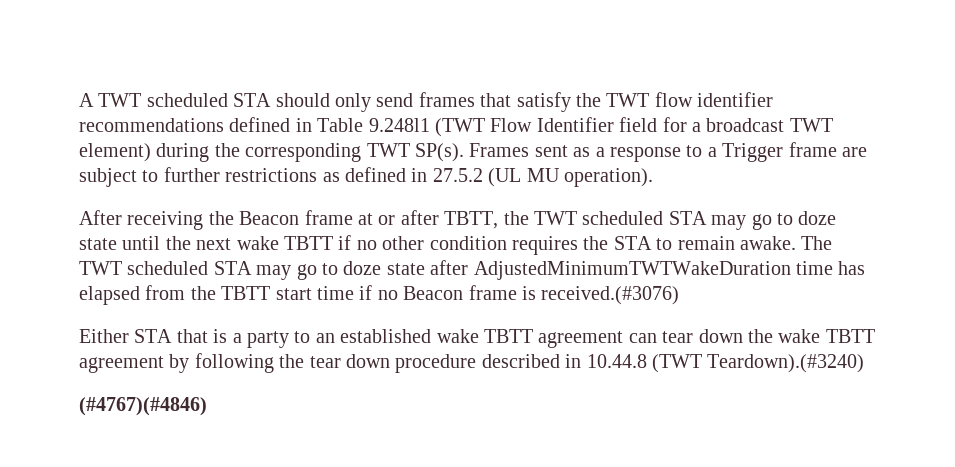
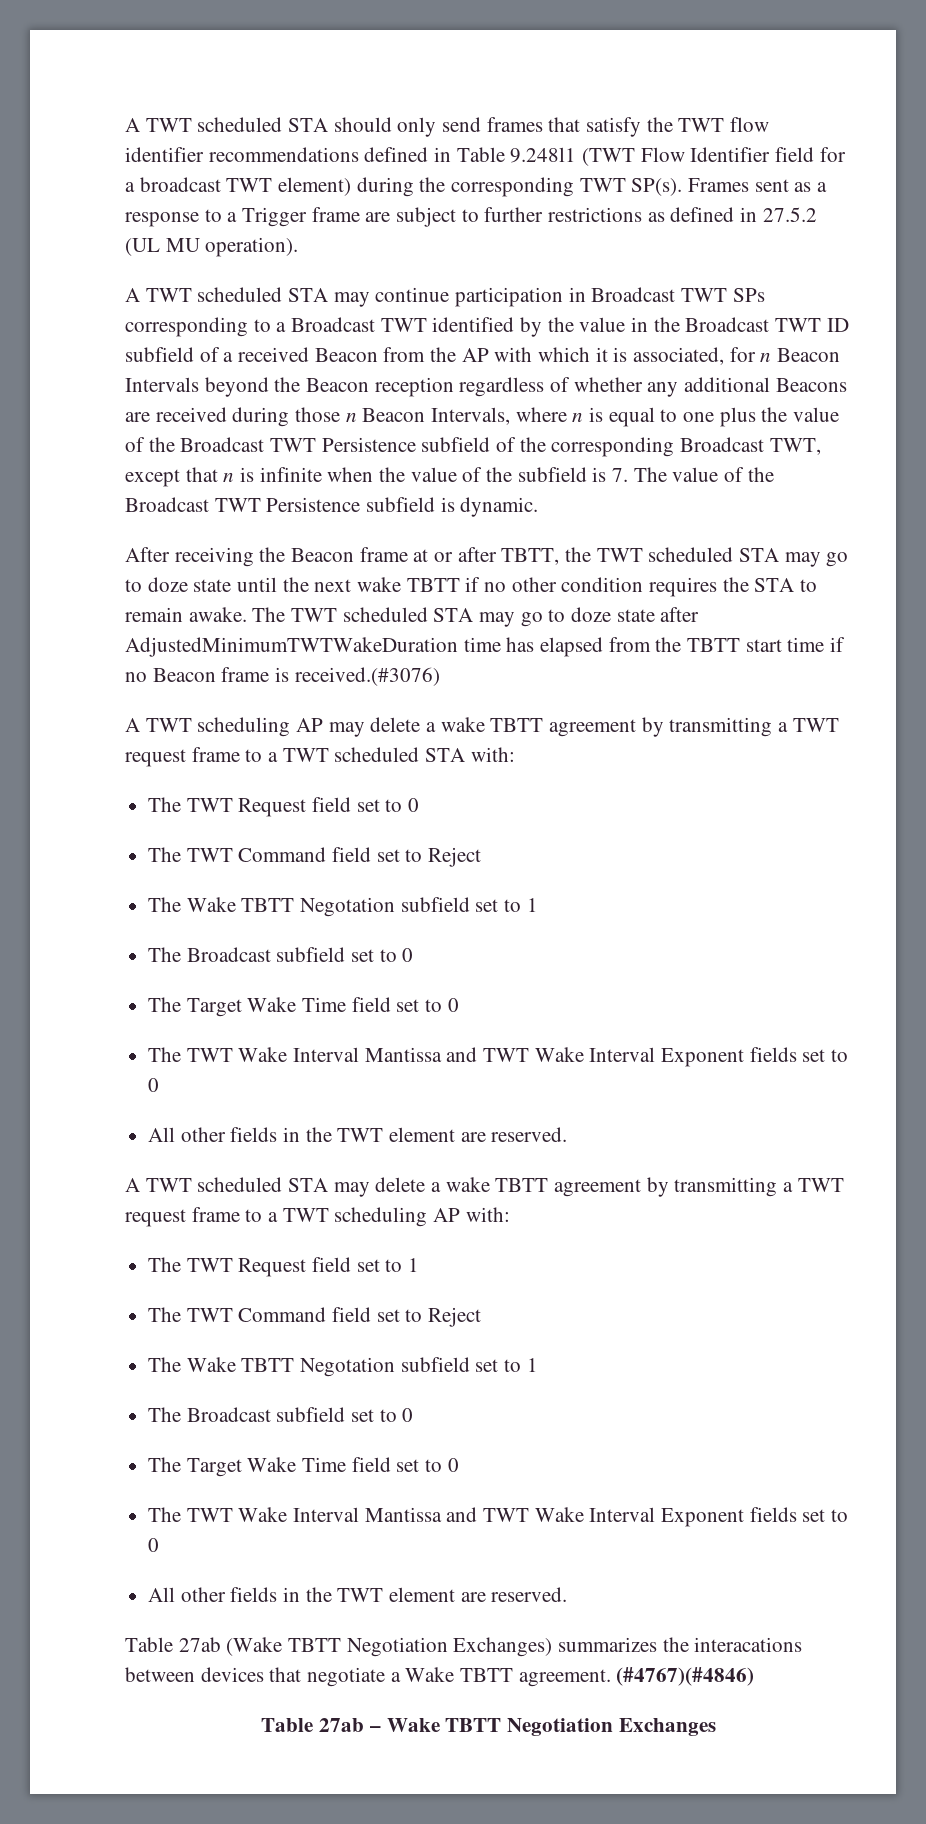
(653, 177) none -> [125,287,765,307] [125,317,849,337] [125,347,841,365] [125,377,847,397] [125,407,840,427] [125,437,821,457] [125,467,774,487] [125,497,539,517] // A TWT scheduled STA may continue participation in Broadcast TWT SPs corresponding to a Broadcast TWT identified by the value in the Broadcast TWT ID subfield of a received Beacon from the AP with which it is associated, for n Beacon Intervals beyond the Beacon reception regardless of whether any additional Beacons are received during those n Beacon Intervals, where n is equal to one plus the value of the Broadcast TWT Persistence subfield of the corresponding Broadcast TWT, except that n is infinite when the value of the subfield is 7. The value of the Broadcast TWT Persistence subfield is dynamic.
[79,329,875,348] [79,353,865,373] [79,397,207,416] Either STA that is a party to an established wake TBTT agreement can tear down the wake TBTT agreement by following the tear down procedure described in 10.44.8 (TWT Teardown).(#3240) // (#4767)(#4846) -> [125,717,839,737] [125,747,515,767] [148,797,420,817] [148,847,482,867] [148,897,538,917] [148,947,414,962] [148,997,459,1017] [148,1047,849,1067] [148,1078,160,1092] [148,1127,568,1142] [125,1177,844,1197] [125,1207,510,1227] [148,1257,420,1277] [148,1307,482,1327] [148,1357,538,1377] [148,1407,414,1422] [148,1457,459,1477] [148,1507,849,1527] [148,1538,160,1552] [148,1587,568,1602] [125,1637,803,1657] [125,1667,755,1687] [261,1718,716,1736] A TWT scheduling AP may delete a wake TBTT agreement by transmitting a TWT request frame to a TWT scheduled STA with: // The TWT Request field set to 0 // The TWT Command field set to Reject // The Wake TBTT Negotation subfield set to 1 // The Broadcast subfield set to 0 // The Target Wake Time field set to 0 // The TWT Wake Interval Mantissa and TWT Wake Interval Exponent fields set to 0 // All other fields in the TWT element are reserved. // A TWT scheduled STA may delete a wake TBTT agreement by transmitting a TWT request frame to a TWT scheduling AP with: // The TWT Request field set to 1 // The TWT Command field set to Reject // The Wake TBTT Negotation subfield set to 1 // The Broadcast subfield set to 0 // The Target Wake Time field set to 0 // The TWT Wake Interval Mantissa and TWT Wake Interval Exponent fields set to 0 // All other fields in the TWT element are reserved. // Table 27ab (Wake TBTT Negotiation Exchanges) summarizes the interacations between devices that negotiate a Wake TBTT agreement. (#4767)(#4846) // Table 27ab – Wake TBTT Negotiation Exchanges

